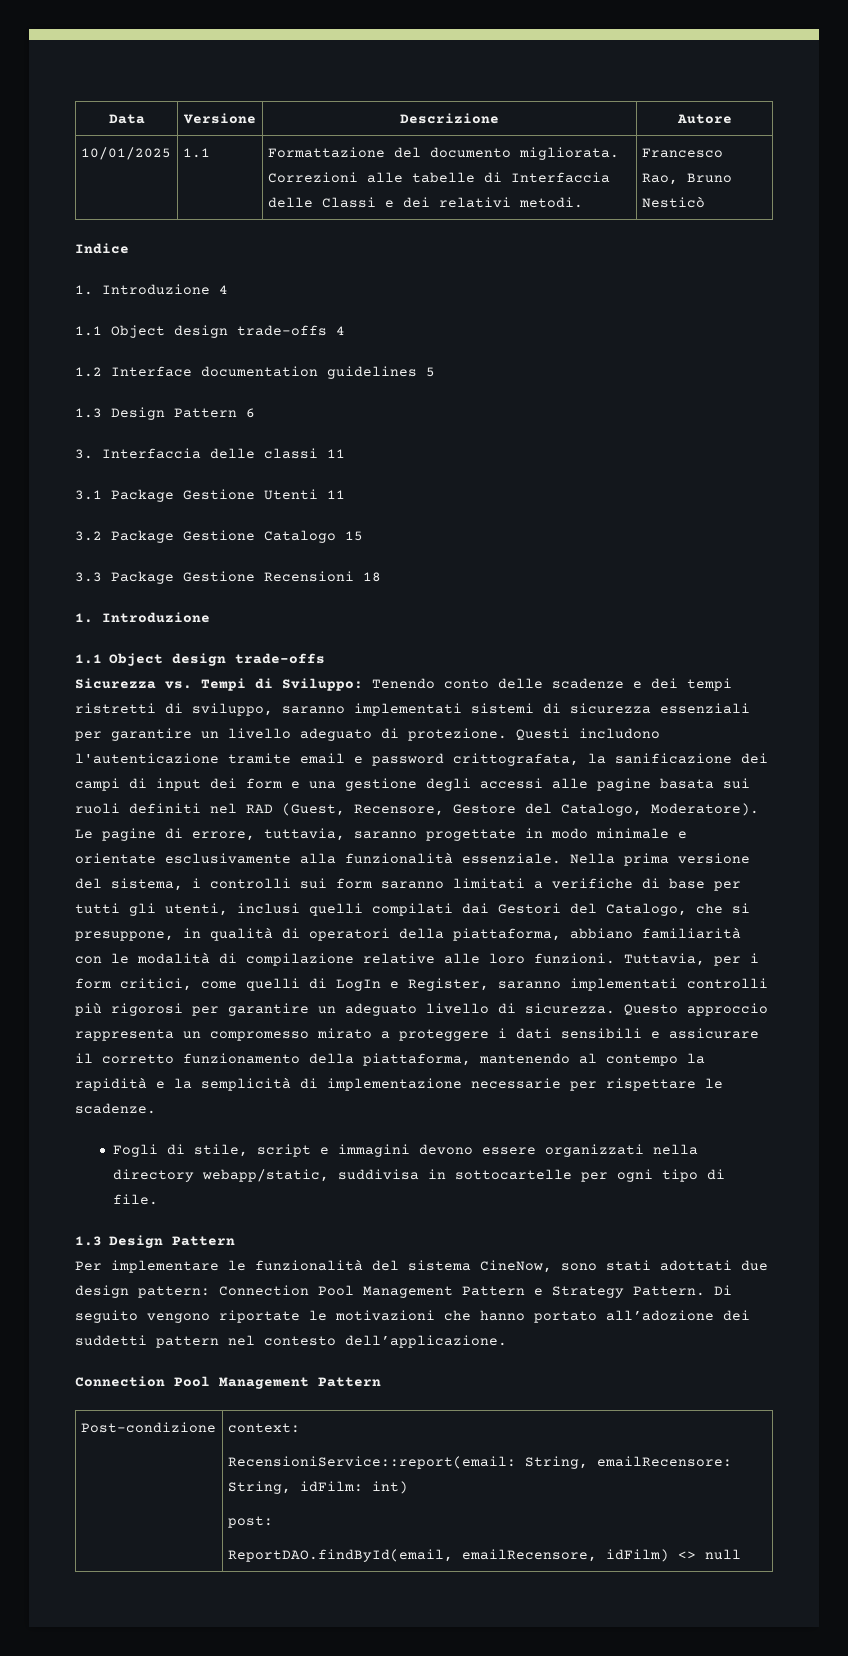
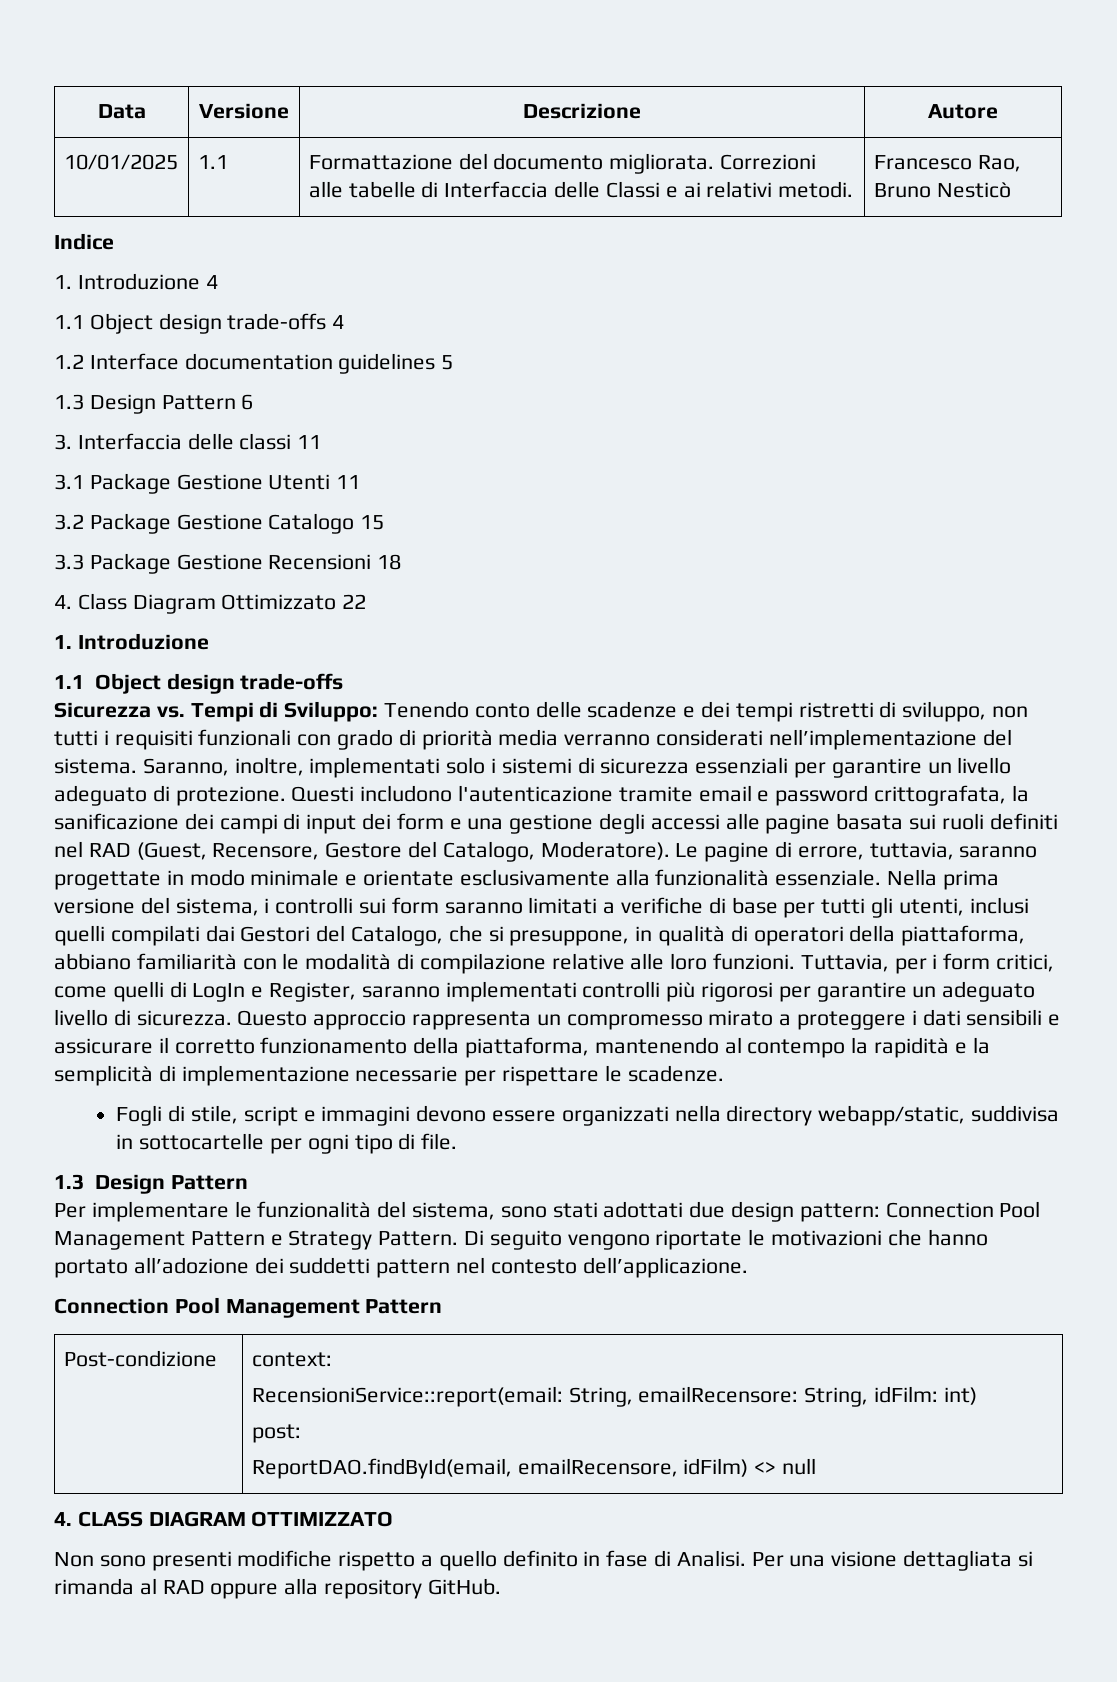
[402,197,430,208] dei -> [683,182,701,198] ai
(381, 577) none -> [54,593,367,614] // 4. Class Diagram Ottimizzato 22
[282,703,462,716] saranno implementati -> [992,706,1029,718] [54,729,1012,750] [54,757,497,778] non tutti i requisiti funzionali con grado di priorità media verranno considerati nell’implementazione del sistema. Saranno, inoltre, implementati solo i
[408,1260,552,1273] sistema CineNow, -> [412,1202,496,1220] sistema,
(741, 1554) none -> [54,1511,394,1527] [54,1550,1033,1571] [54,1578,501,1599] // 4. CLASS DIAGRAM OTTIMIZZATO // Non sono presenti modifiche rispetto a quello definito in fase di Analisi. Per una visione dettagliata si rimanda al RAD oppure alla repository GitHub.

